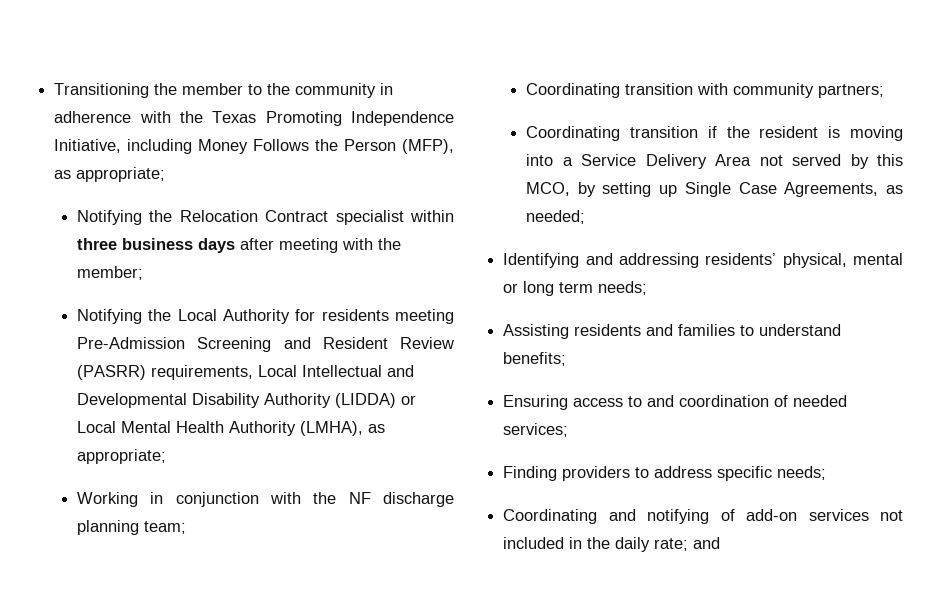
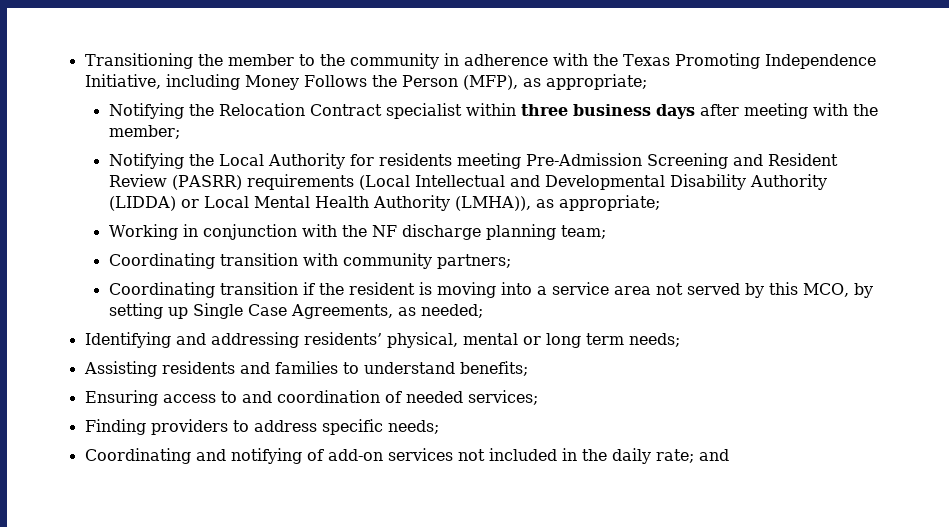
[151,365,298,380] requirements, Local -> [246,174,410,190] requirements (Local
[300,421,364,436] (LMHA), -> [454,196,531,211] (LMHA)),
[581,154,752,169] Service Delivery Area -> [551,282,651,295] service area

